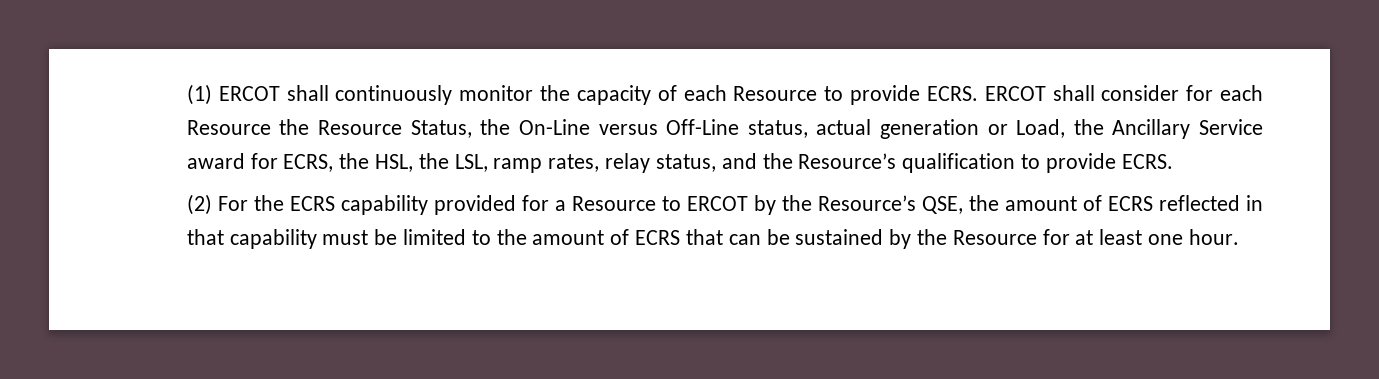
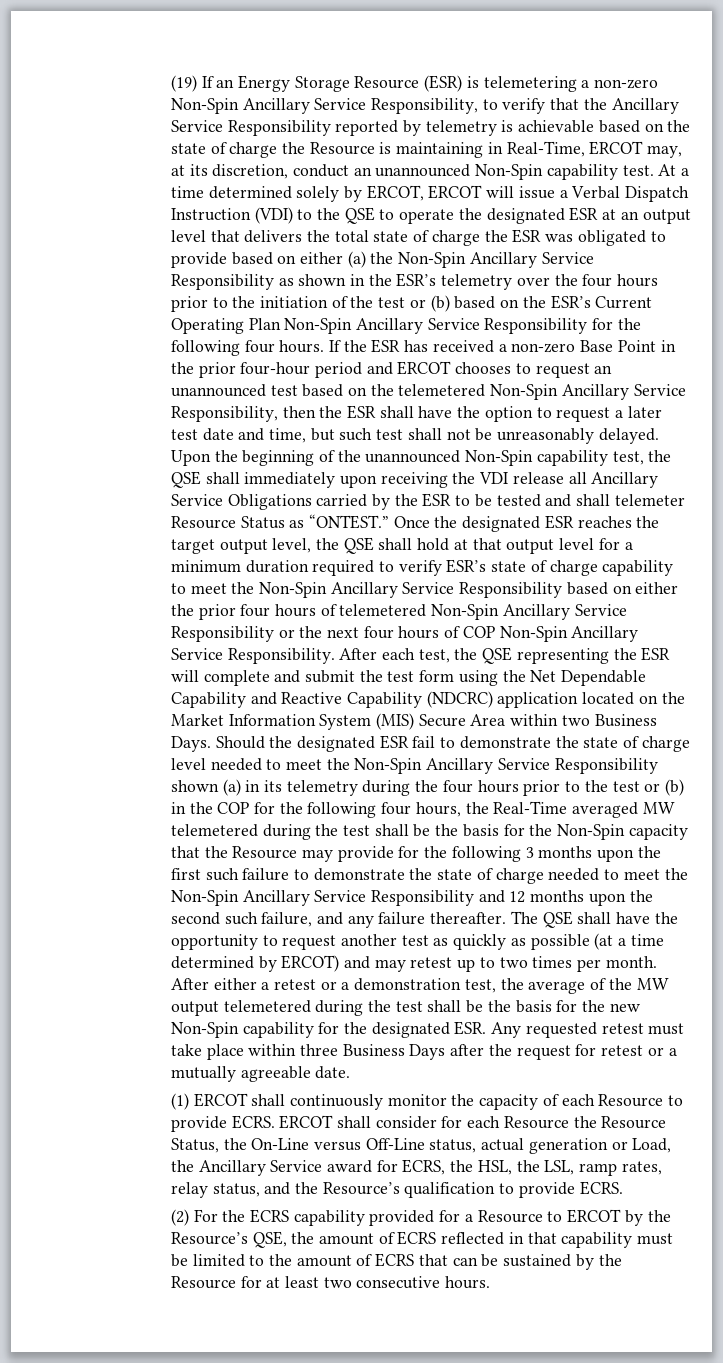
(186, 94) none -> [170,75,659,92] [170,98,679,114] [170,120,691,136] [170,141,683,158] [170,164,690,180] [170,185,690,202] [170,207,691,224] [170,229,666,246] [170,251,594,268] [170,273,659,290] [170,295,653,312] [170,318,641,334] [170,339,676,356] [170,361,613,378] [170,384,686,400] [170,405,662,422] [170,428,659,444] [170,450,672,466] [170,471,659,488] [170,493,685,510] [170,514,660,532] [170,537,633,554] [170,559,674,576] [170,582,679,598] [170,604,627,620] [170,626,639,642] [170,647,671,664] [170,670,647,686] [170,691,685,708] [170,713,657,730] [170,735,690,752] [170,758,658,774] [170,779,685,796] [170,801,675,818] [170,824,688,840] [170,846,661,862] [170,868,688,884] [170,890,653,906] [170,911,678,928] [170,933,664,950] [170,955,657,972] [170,978,669,994] [170,1000,640,1016] [170,1021,685,1038] [170,1044,677,1060] [170,1066,351,1082] (19) If an Energy Storage Resource (ESR) is telemetering a non-zero Non-Spin Ancillary Service Responsibility, to verify that the Ancillary Service Responsibility reported by telemetry is achievable based on the state of charge the Resource is maintaining in Real-Time, ERCOT may, at its discretion, conduct an unannounced Non-Spin capability test. At a time determined solely by ERCOT, ERCOT will issue a Verbal Dispatch Instruction (VDI) to the QSE to operate the designated ESR at an output level that delivers the total state of charge the ESR was obligated to provide based on either (a) the Non-Spin Ancillary Service Responsibility as shown in the ESR’s telemetry over the four hours prior to the initiation of the test or (b) based on the ESR’s Current Operating Plan Non-Spin Ancillary Service Responsibility for the following four hours. If the ESR has received a non-zero Base Point in the prior four-hour period and ERCOT chooses to request an unannounced test based on the telemetered Non-Spin Ancillary Service Responsibility, then the ESR shall have the option to request a later test date and time, but such test shall not be unreasonably delayed. Upon the beginning of the unannounced Non-Spin capability test, the QSE shall immediately upon receiving the VDI release all Ancillary Service Obligations carried by the ESR to be tested and shall telemeter Resource Status as “ONTEST.” Once the designated ESR reaches the target output level, the QSE shall hold at that output level for a minimum duration required to verify ESR’s state of charge capability to meet the Non-Spin Ancillary Service Responsibility based on either the prior four hours of telemetered Non-Spin Ancillary Service Responsibility or the next four hours of COP Non-Spin Ancillary Service Responsibility. After each test, the QSE representing the ESR will complete and submit the test form using the Net Dependable Capability and Reactive Capability (NDCRC) application located on the Market Information System (MIS) Secure Area within two Business Days. Should the designated ESR fail to demonstrate the state of charge level needed to meet the Non-Spin Ancillary Service Responsibility shown (a) in its telemetry during the four hours prior to the test or (b) in the COP for the following four hours, the Real-Time averaged MW telemetered during the test shall be the basis for the Non-Spin capacity that the Resource may provide for the following 3 months upon the first such failure to demonstrate the state of charge needed to meet the Non-Spin Ancillary Service Responsibility and 12 months upon the second such failure, and any failure thereafter. The QSE shall have the opportunity to request another test as quickly as possible (at a time determined by ERCOT) and may retest up to two times per month. After either a retest or a demonstration test, the average of the MW output telemetered during the test shall be the basis for the new Non-Spin capability for the designated ESR. Any requested retest must take place within three Business Days after the request for retest or a mutually agreeable date. //
[1147,229,1239,245] one hour. -> [323,1276,491,1289] two consecutive hours.

